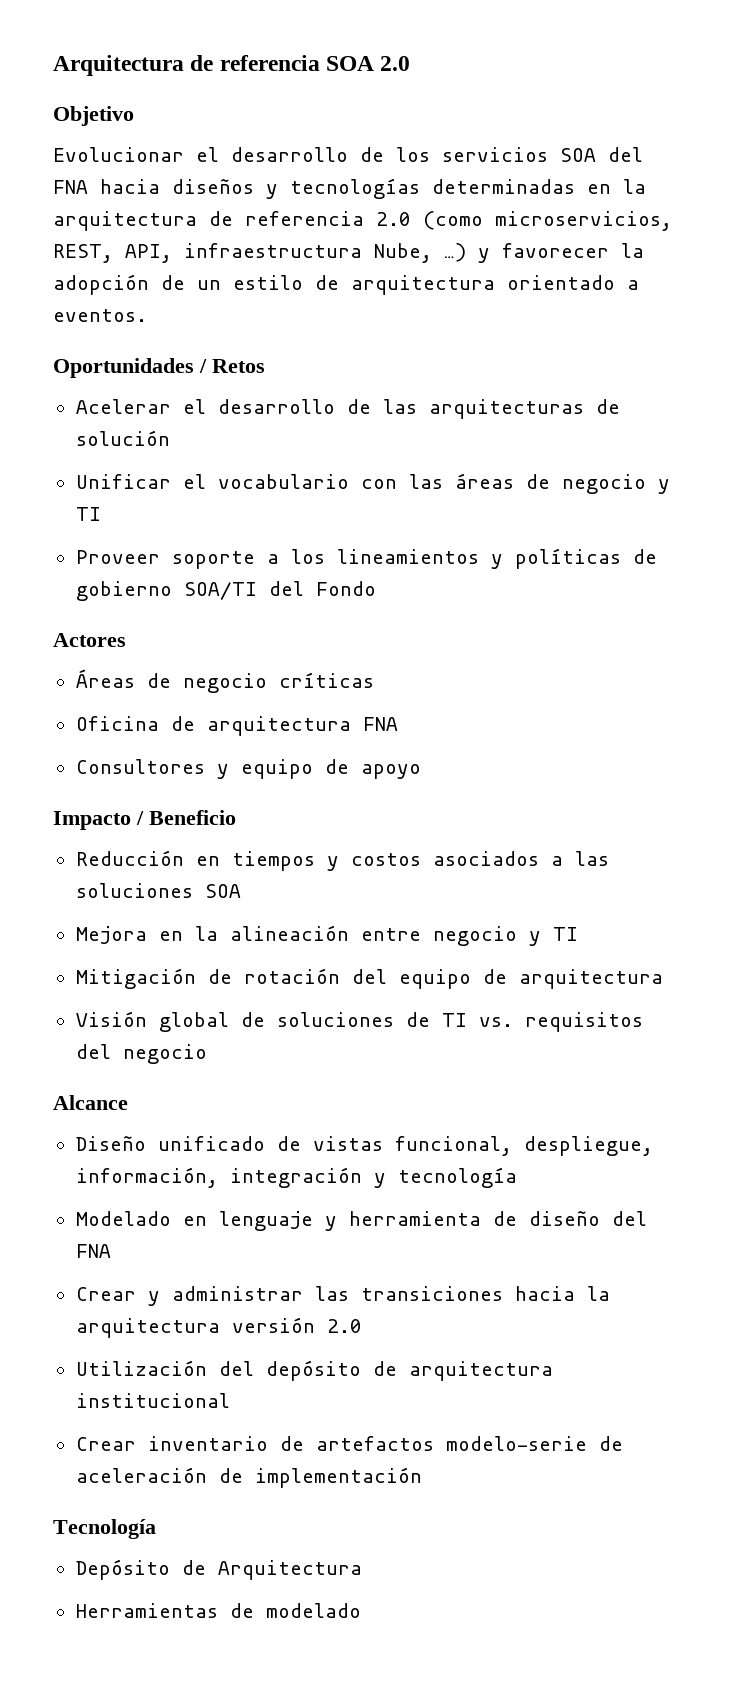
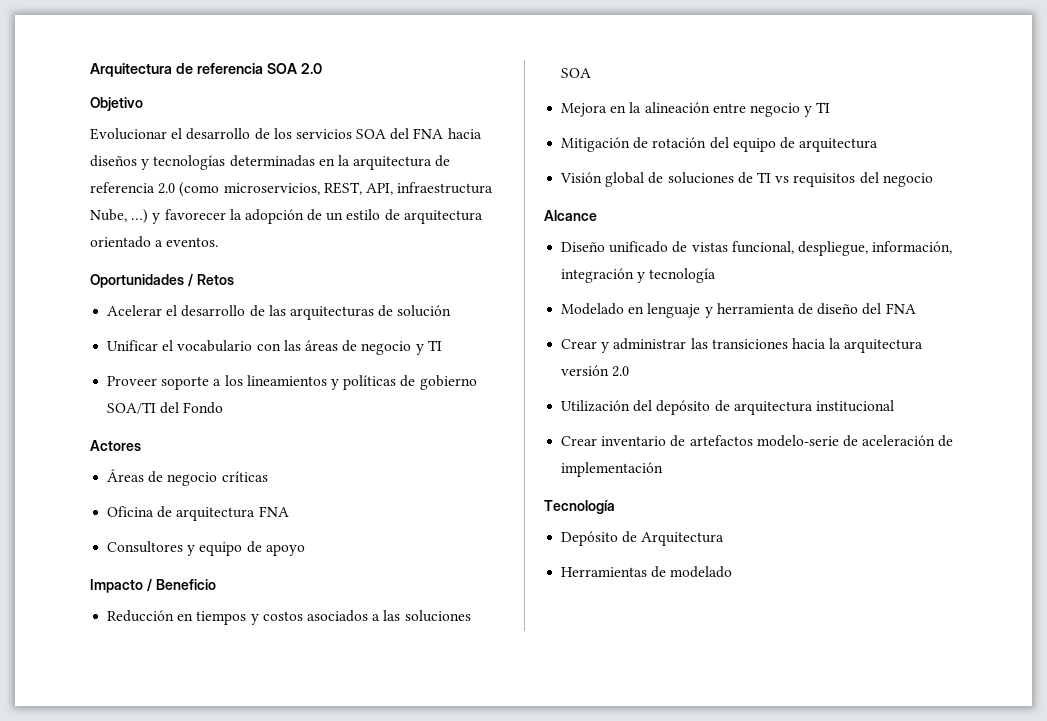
[478,1017,513,1027] vs. -> [775,176,790,183] vs

